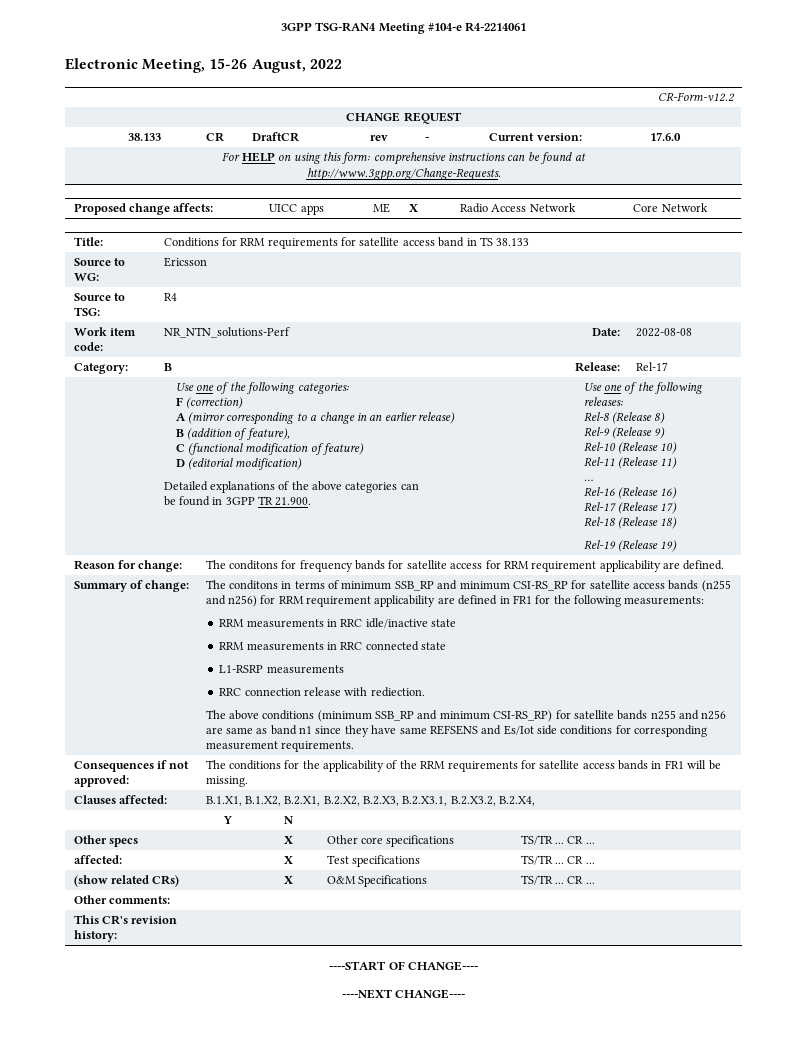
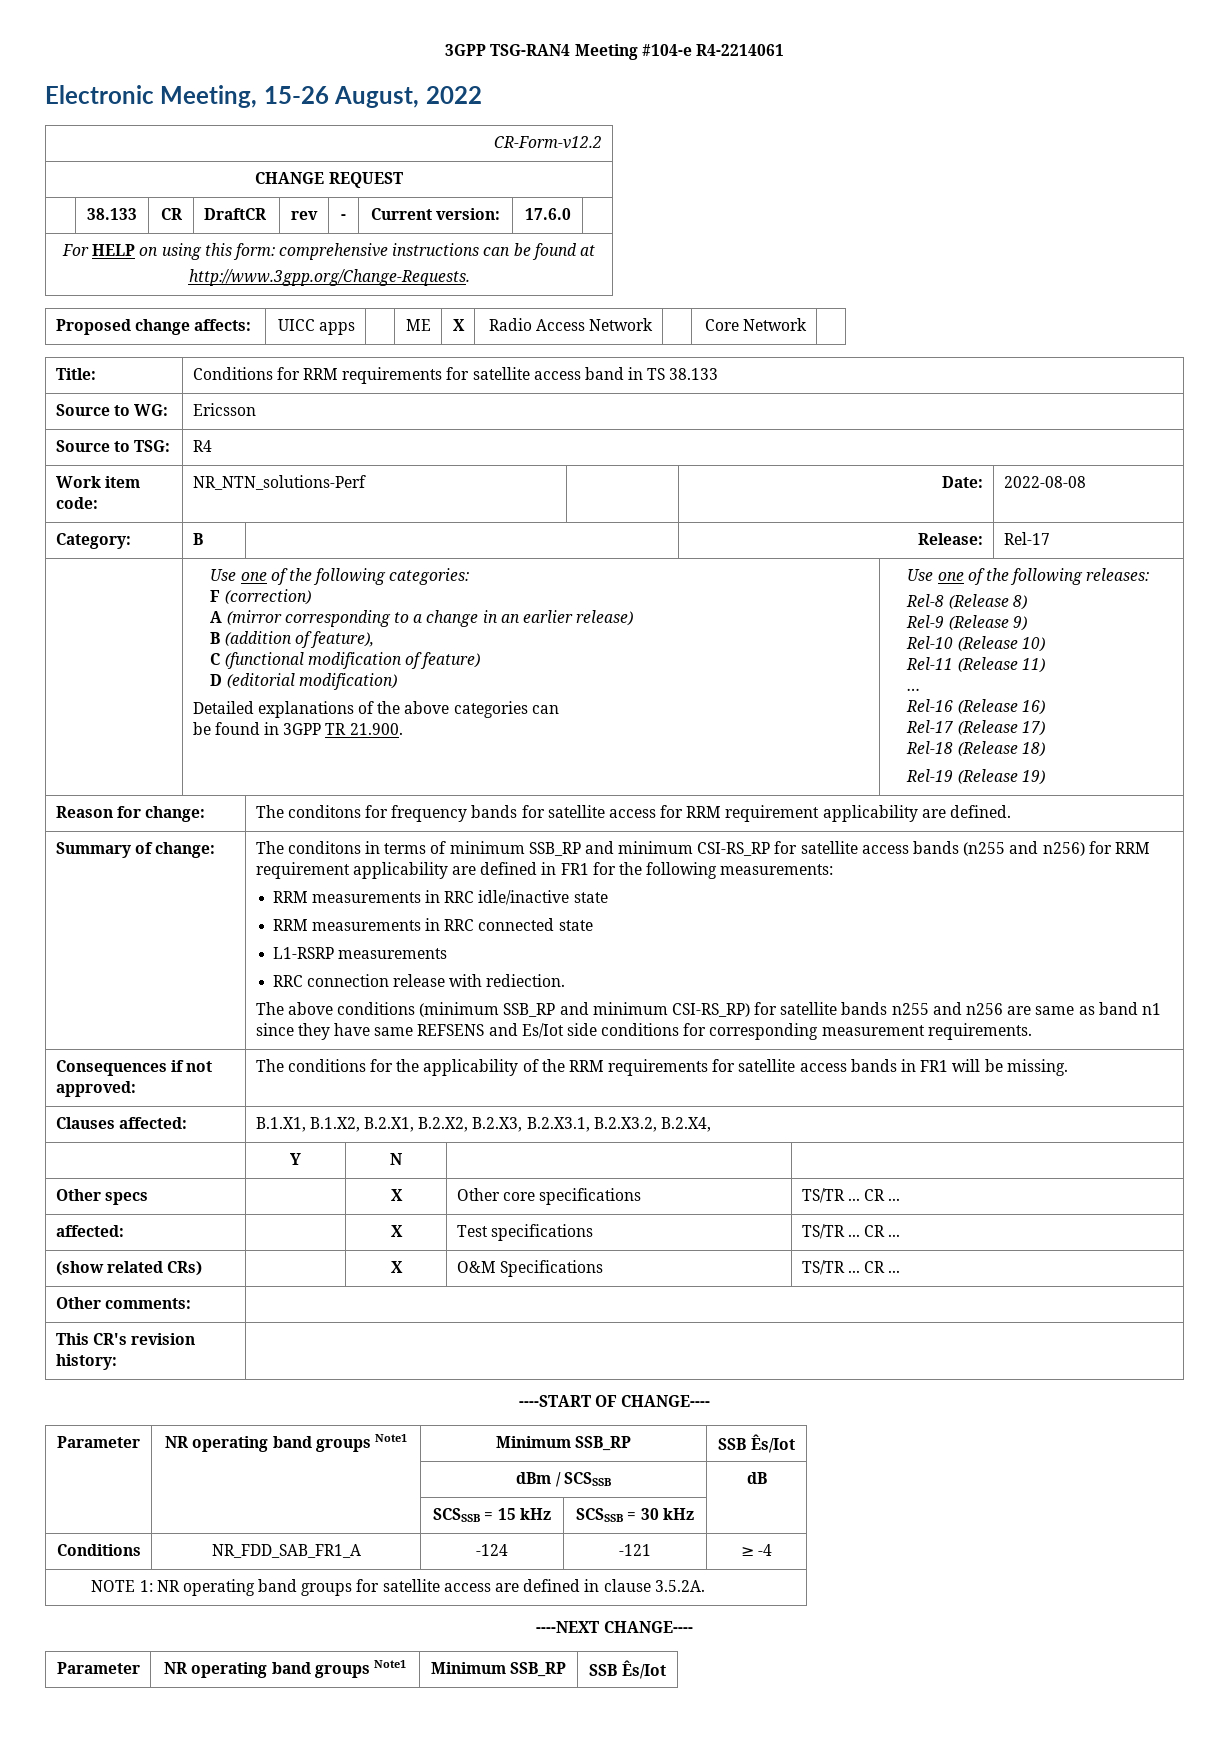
[341,989,466,999] // ----NEXT CHANGE---- -> [57,1436,140,1448] [165,1434,407,1452] [495,1436,632,1451] [718,1434,795,1453] [516,1472,611,1487] [746,1472,767,1484] [433,1508,551,1522] [576,1508,694,1522] [56,1544,141,1556] [211,1544,361,1558] [476,1544,508,1556] [619,1544,651,1556] [740,1544,773,1556] [91,1579,705,1596] [536,1621,693,1633] [56,1662,140,1674] [164,1660,406,1678] [430,1662,567,1677] [589,1660,666,1679] // Parameter | NR operating band groups Note1 | Minimum SSB_RP | SSB Ês/Iot // | | dBm / SCSSSB | dB // | | SCSSSB = 15 kHz | SCSSSB = 30 kHz | // Conditions | NR_FDD_SAB_FR1_A | -124 | -121 | ≥ -4 // NOTE 1: NR operating band groups for satellite access are defined in clause 3.5.2A. // ----NEXT CHANGE---- // Parameter | NR operating band groups Note1 | Minimum SSB_RP | SSB Ês/Iot

